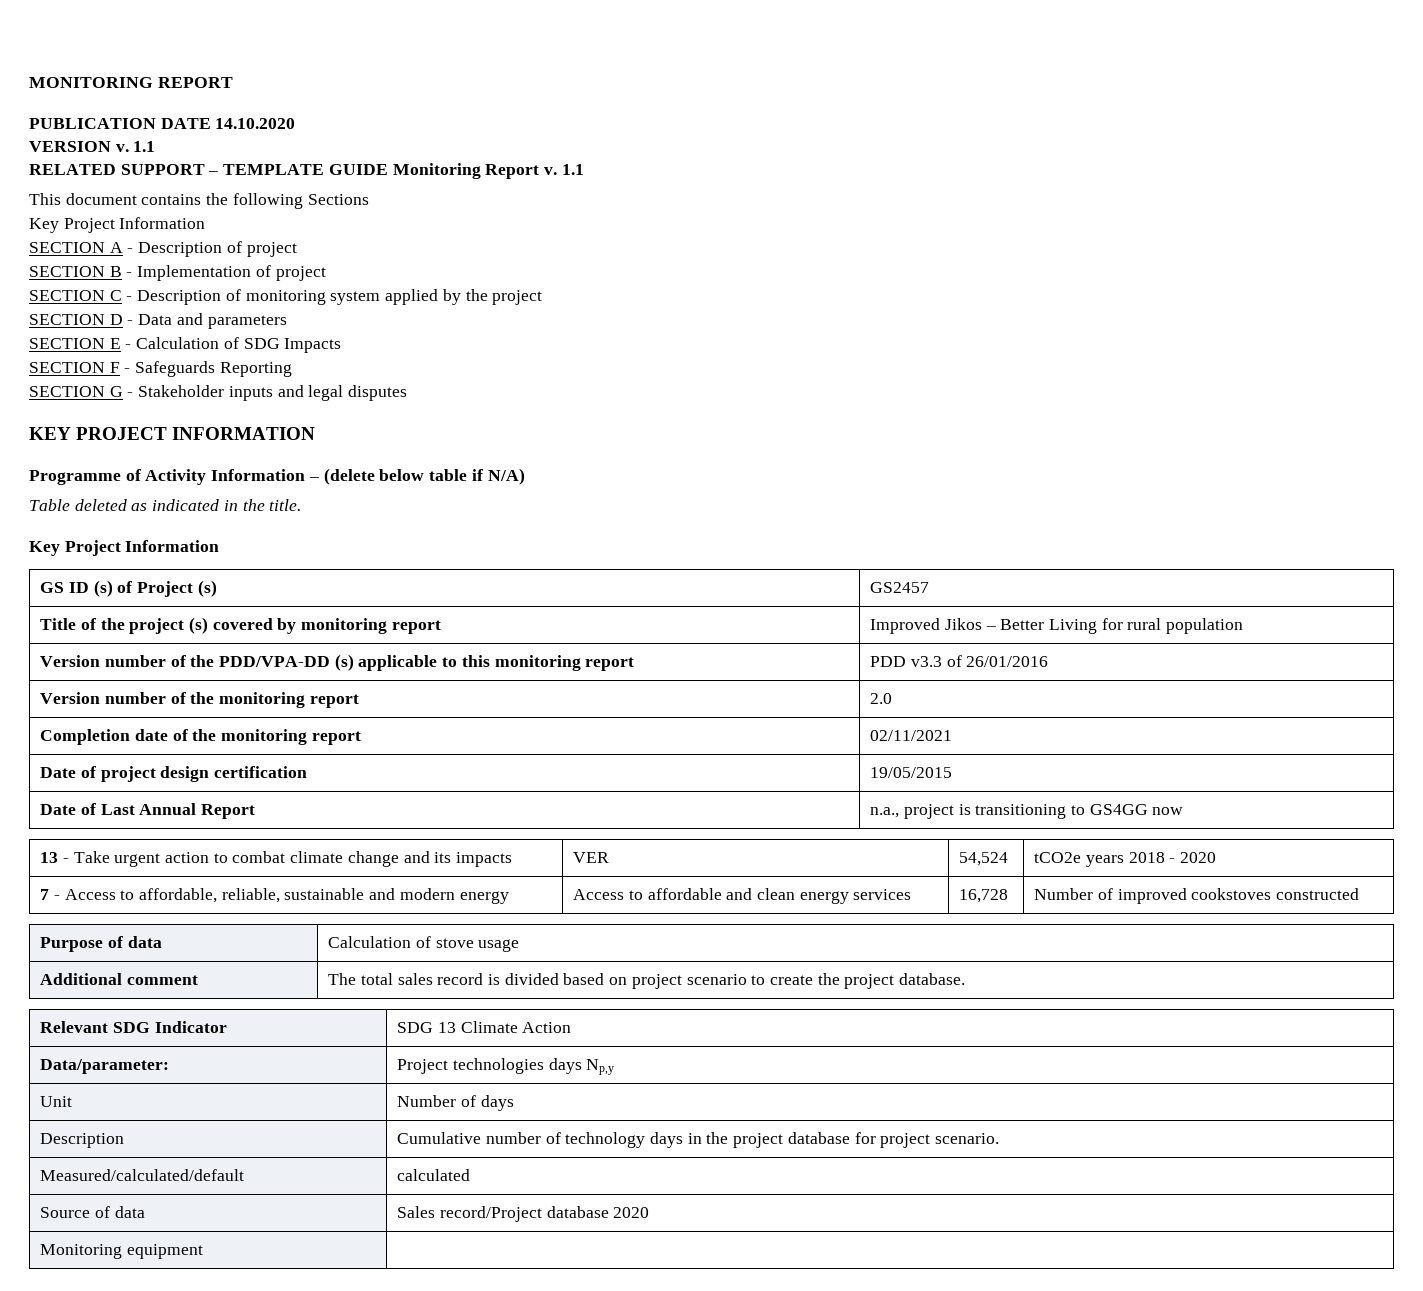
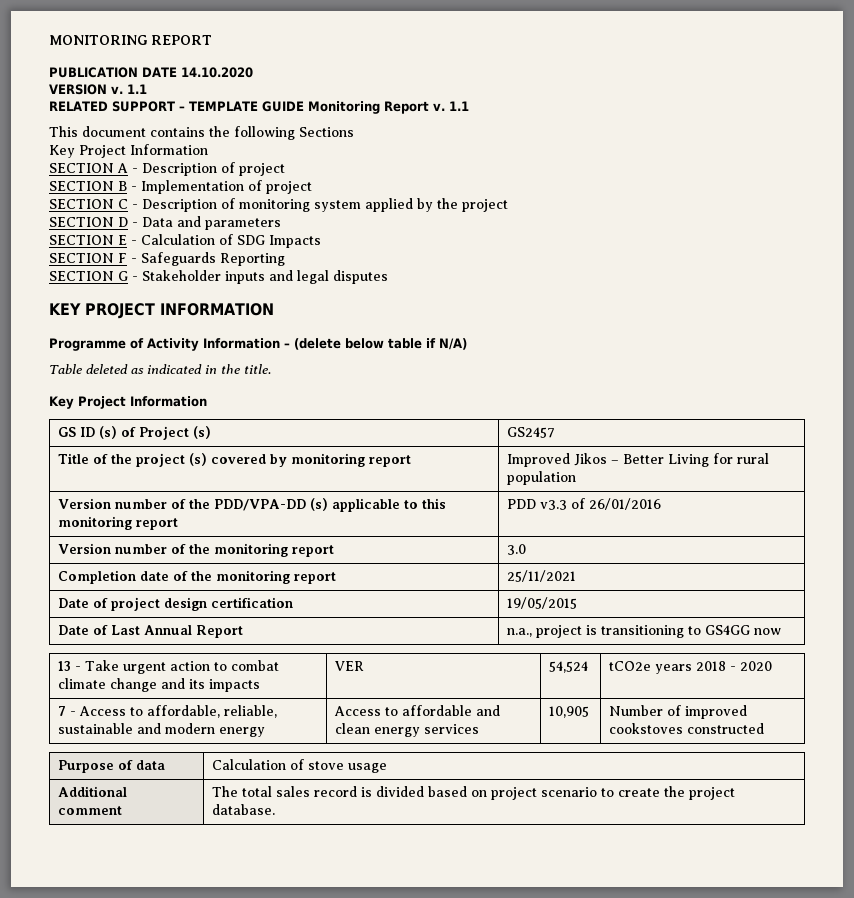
[870,693,893,704] 2.0 -> [507,544,527,555] 3.0
[870,730,953,741] 02/11/2021 -> [507,570,577,582] 25/11/2021
[959,889,1009,903] 16,728 -> [549,706,590,718] 10,905
[40,1021,227,1033] [397,1021,572,1033] [40,1059,170,1074] [397,1058,615,1075] [40,1096,73,1107] [397,1095,514,1111] [40,1133,125,1148] [397,1132,1000,1148] [40,1169,245,1181] [397,1169,471,1181] [40,1206,145,1218] [397,1206,650,1222] [40,1244,203,1259] // Relevant SDG Indicator | SDG 13 Climate Action // Data/parameter: | Project technologies days Np,y // Unit | Number of days // Description | Cumulative number of technology days in the project database for project scenario. // Measured/calculated/default | calculated // Source of data | Sales record/Project database 2020 // Monitoring equipment | -> (276, 809) none

